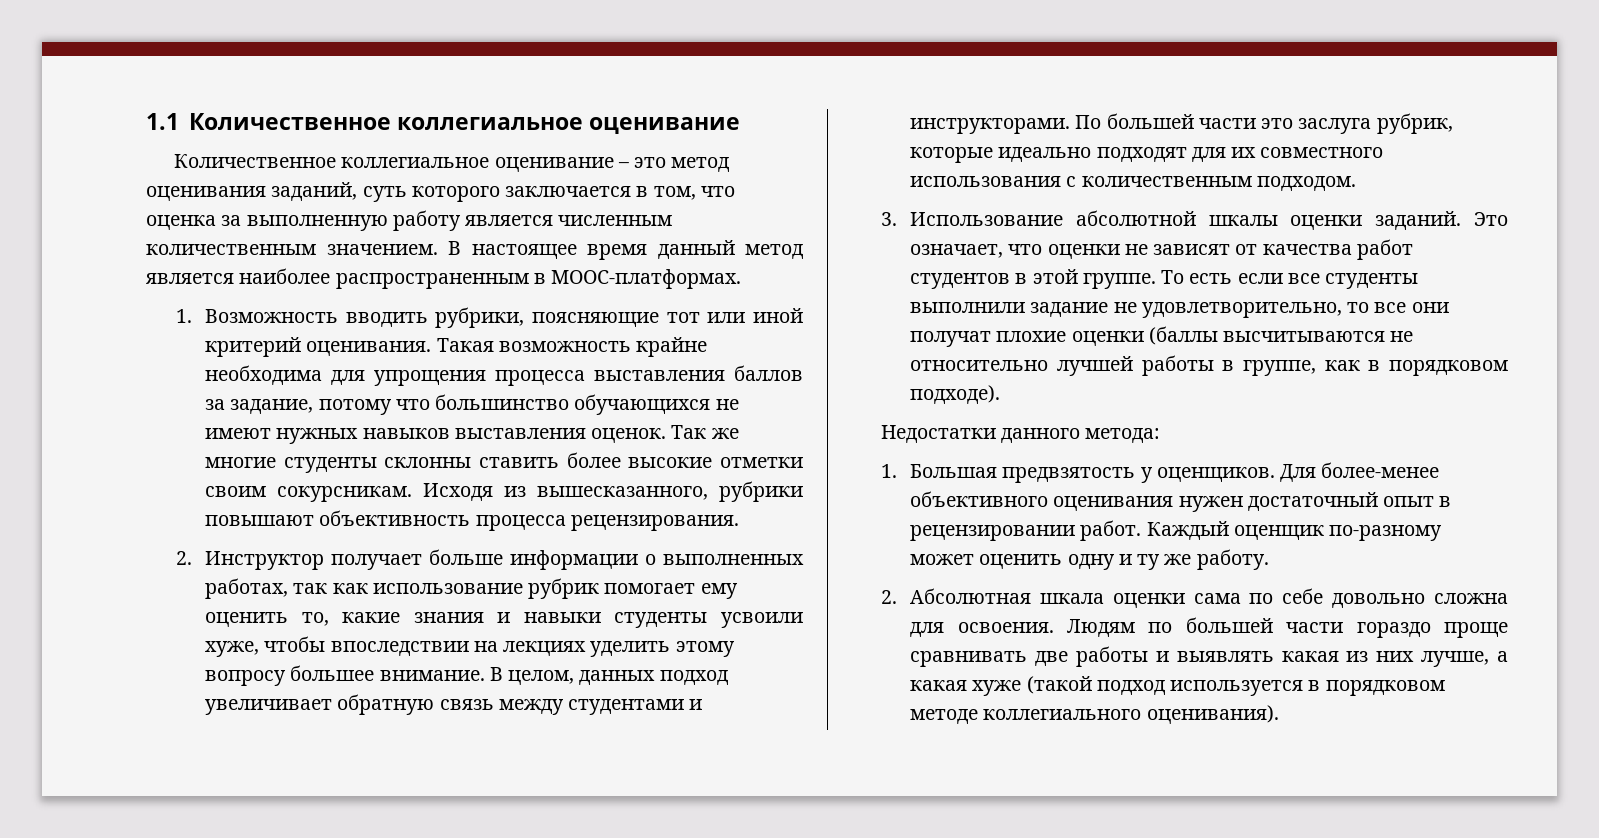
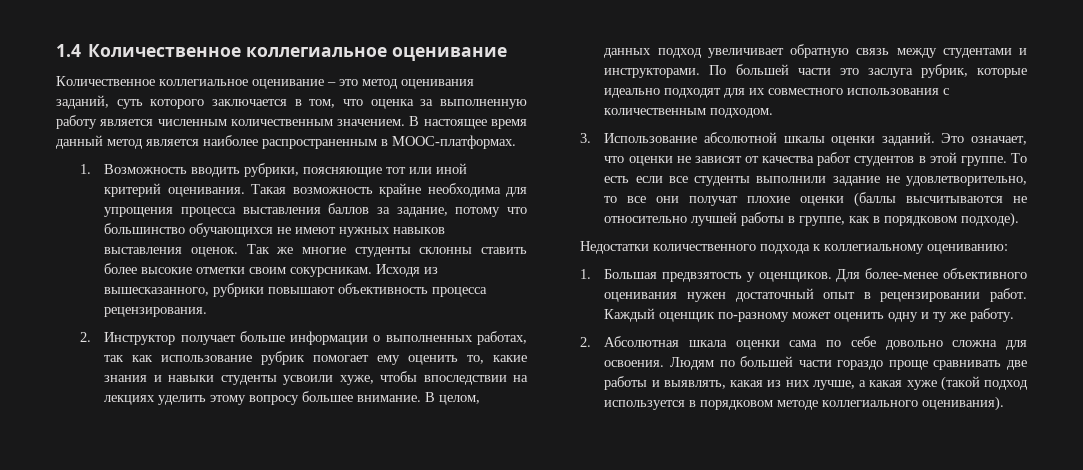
[146,113,179,130] 1.1 -> [56,44,81,57] 1.4
[1000,428,1161,443] данного метода: -> [653,244,1009,254] количественного подхода к коллегиальному оцениванию:
[1176,651,1274,662] выявлять -> [663,380,726,389] выявлять,

